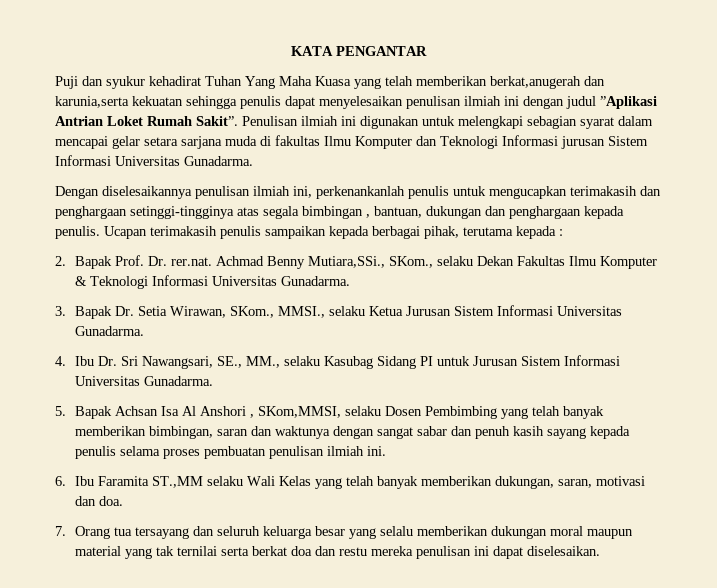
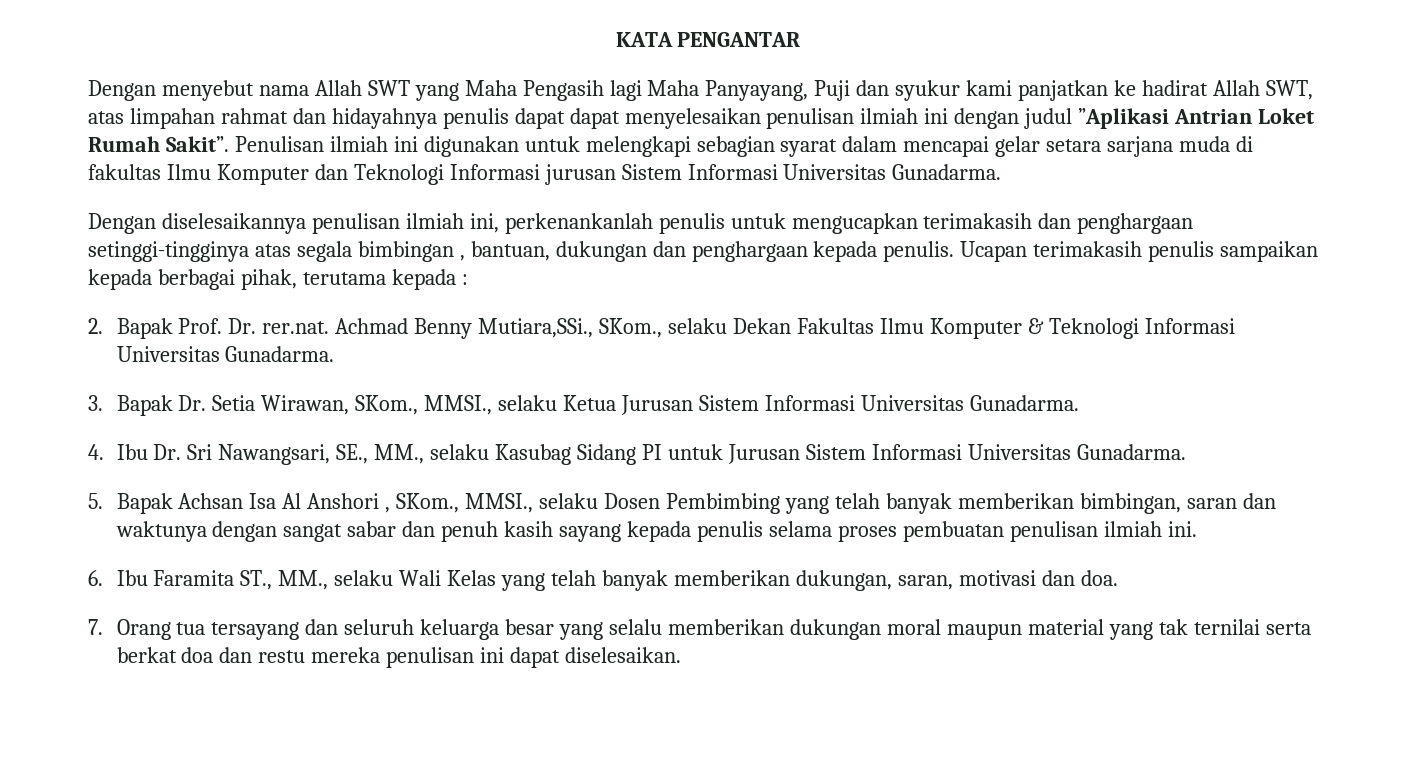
[55,76,605,89] [55,96,237,109] Puji dan syukur kehadirat Tuhan Yang Maha Kuasa yang telah memberikan berkat,anugerah dan karunia,serta kekuatan sehingga -> [88,80,1313,101] [88,108,437,129] Dengan menyebut nama Allah SWT yang Maha Pengasih lagi Maha Panyayang, Puji dan syukur kami panjatkan ke hadirat Allah SWT, atas limpahan rahmat dan hidayahnya
(315, 102) none -> [569,108,620,129] dapat
[258,406,342,418] SKom,MMSI, -> [396,493,534,513] SKom., MMSI.,
[152,476,204,488] ST.,MM -> [240,570,329,590] ST., MM.,

